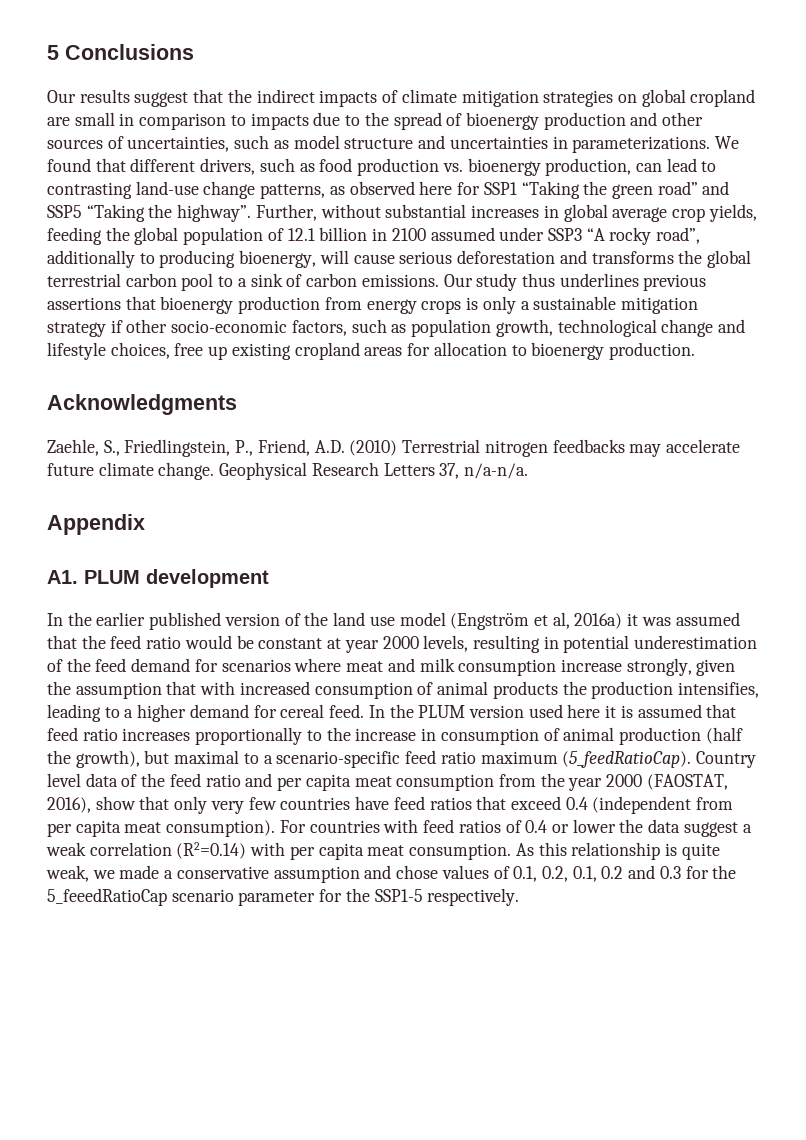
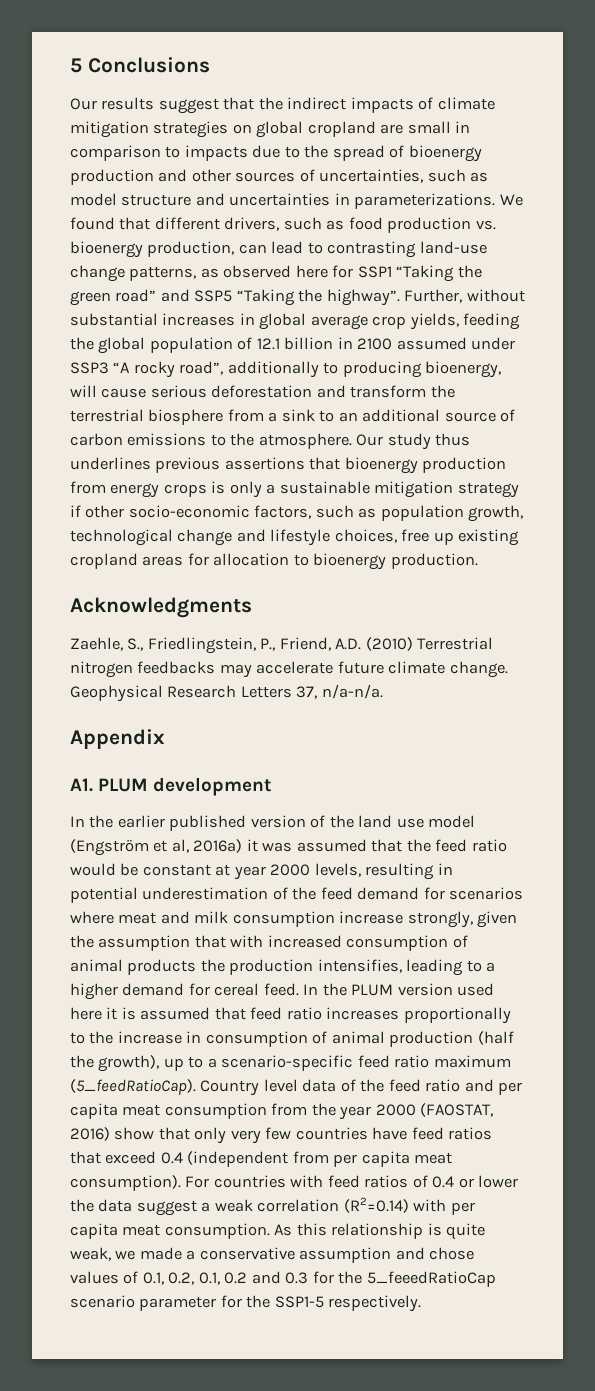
[591,250,751,268] [47,273,439,291] transforms the global terrestrial carbon pool to a sink of carbon emissions. -> [350,385,455,398] [70,409,516,425] [70,433,352,449] transform the terrestrial biosphere from a sink to an additional source of carbon emissions to the atmosphere.
[144,750,240,764] but maximal -> [163,1058,184,1071] up
[47,797,91,813] 2016), -> [70,1127,110,1141] 2016)

